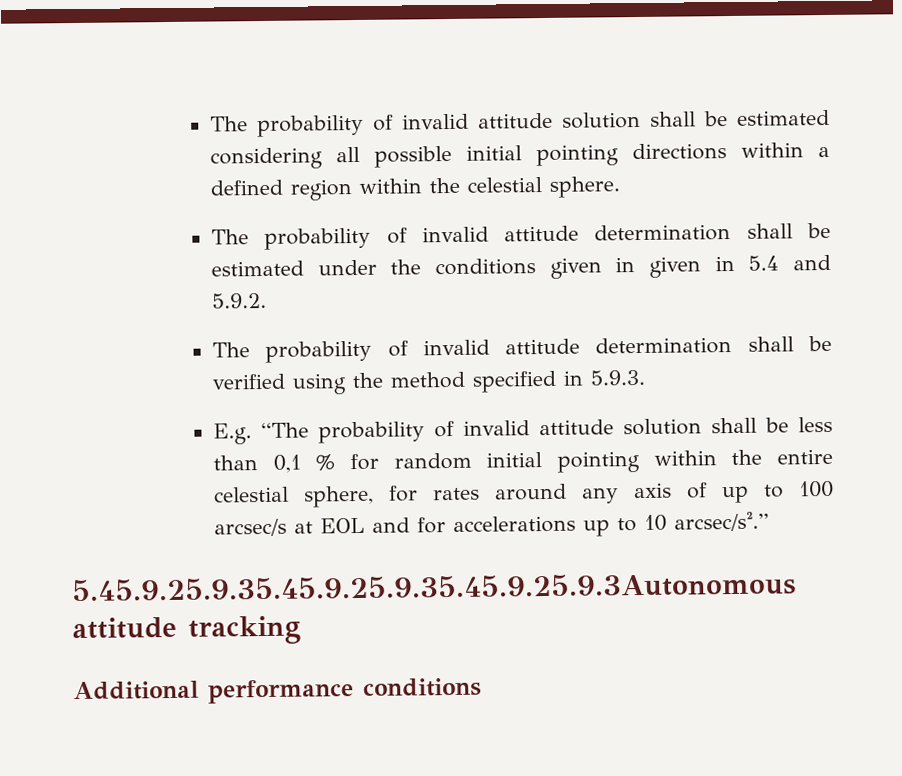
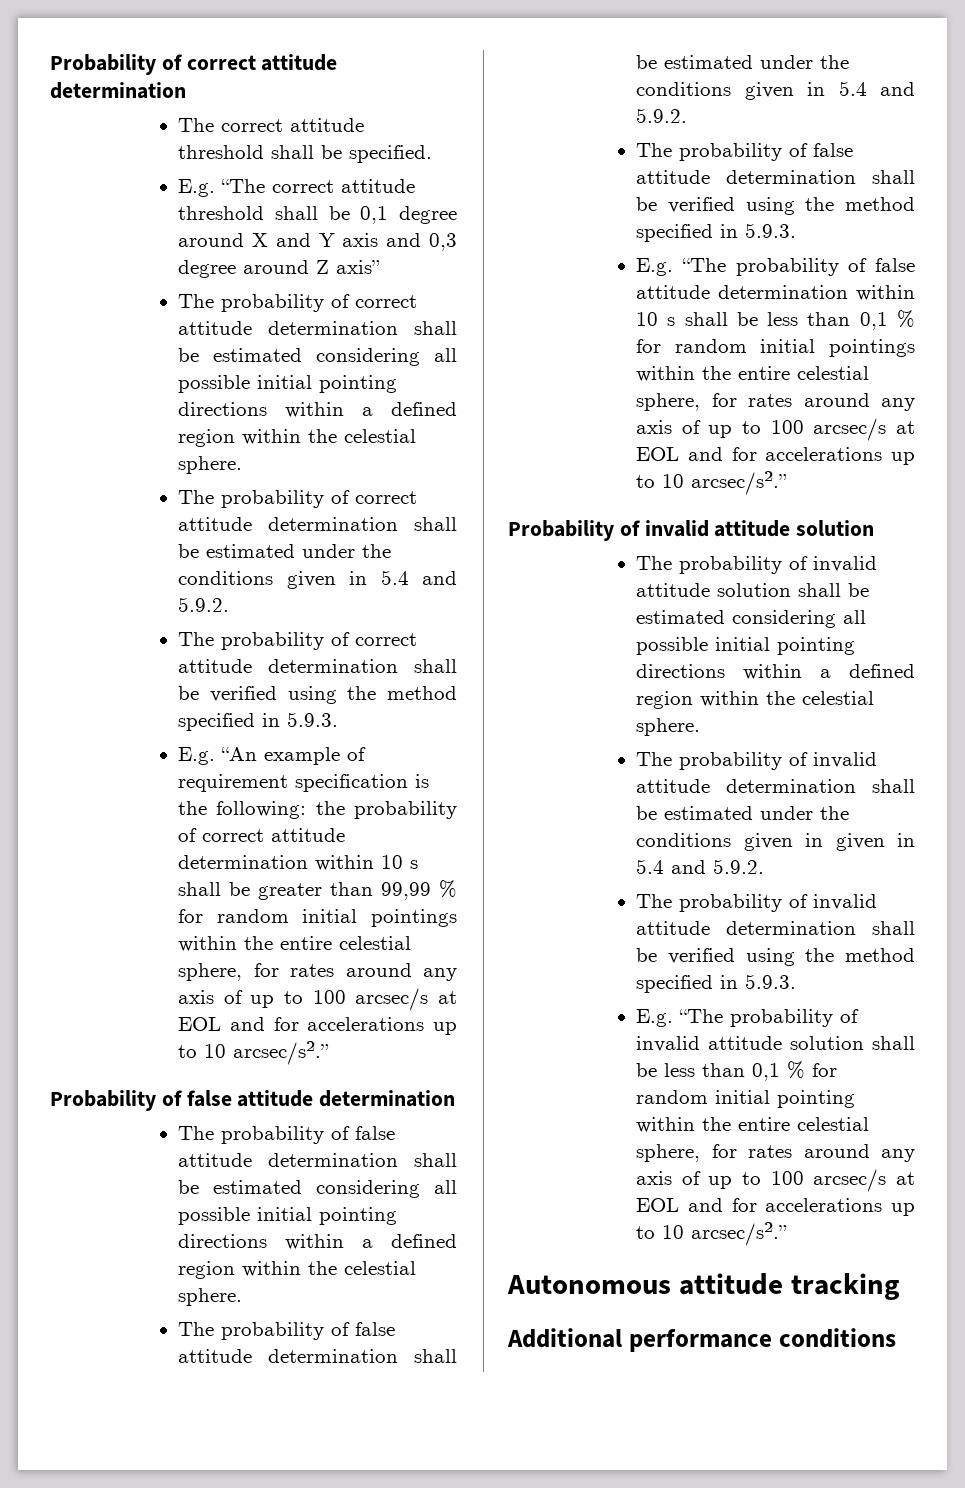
(210, 124) none -> [50,54,338,75] [50,82,186,99] [178,118,365,132] [178,145,433,163] [178,179,416,197] [178,206,457,224] [178,233,457,251] [178,260,381,278] [178,294,418,312] [178,321,457,335] [178,348,457,366] [178,375,398,393] [178,402,457,418] [178,429,417,447] [178,456,243,474] [178,490,418,508] [178,517,457,531] [178,544,392,558] [178,570,457,589] [178,597,230,612] [178,632,418,650] [178,659,457,673] [178,686,457,704] [178,712,339,731] [178,747,367,765] [178,774,430,792] [178,801,457,819] [178,828,346,842] [178,855,419,871] [178,880,457,900] [178,909,457,927] [178,936,412,952] [178,963,457,981] [178,988,457,1011] [178,1017,457,1035] [178,1041,330,1065] [50,1090,456,1111] [178,1126,396,1144] [178,1153,457,1167] [178,1180,457,1198] [178,1207,398,1225] [178,1234,457,1250] [178,1261,417,1279] [178,1288,243,1306] [178,1322,396,1340] [178,1349,457,1363] [636,55,850,69] [636,81,915,100] [636,108,688,123] [636,143,854,161] [636,170,915,184] [636,197,915,215] [636,223,797,242] [636,258,915,276] [636,285,915,301] [636,310,915,330] [636,339,915,357] [636,366,870,382] [636,393,915,411] [636,418,915,441] [636,447,915,465] [636,471,788,495] [508,520,875,541] Probability of correct attitude determination // The correct attitude threshold shall be specified. // E.g. “The correct attitude threshold shall be 0,1 degree around X and Y axis and 0,3 degree around Z axis” // The probability of correct attitude determination shall be estimated considering all possible initial pointing directions within a defined region within the celestial sphere. // The probability of correct attitude determination shall be estimated under the conditions given in 5.4 and 5.9.2. // The probability of correct attitude determination shall be verified using the method specified in 5.9.3. // E.g. “An example of requirement specification is the following: the probability of correct attitude determination within 10 s shall be greater than 99,99 % for random initial pointings within the entire celestial sphere, for rates around any axis of up to 100 arcsec/s at EOL and for accelerations up to 10 arcsec/s².” // Probability of false attitude determination // The probability of false attitude determination shall be estimated considering all possible initial pointing directions within a defined region within the celestial sphere. // The probability of false attitude determination shall be estimated under the conditions given in 5.4 and 5.9.2. // The probability of false attitude determination shall be verified using the method specified in 5.9.3. // E.g. “The probability of false attitude determination within 10 s shall be less than 0,1 % for random initial pointings within the entire celestial sphere, for rates around any axis of up to 100 arcsec/s at EOL and for accelerations up to 10 arcsec/s².” // Probability of invalid attitude solution //
[72,572,796,603] 5.45.9.25.9.35.45.9.25.9.35.45.9.25.9.3Autonomous -> [507,1275,671,1294] Autonomous

